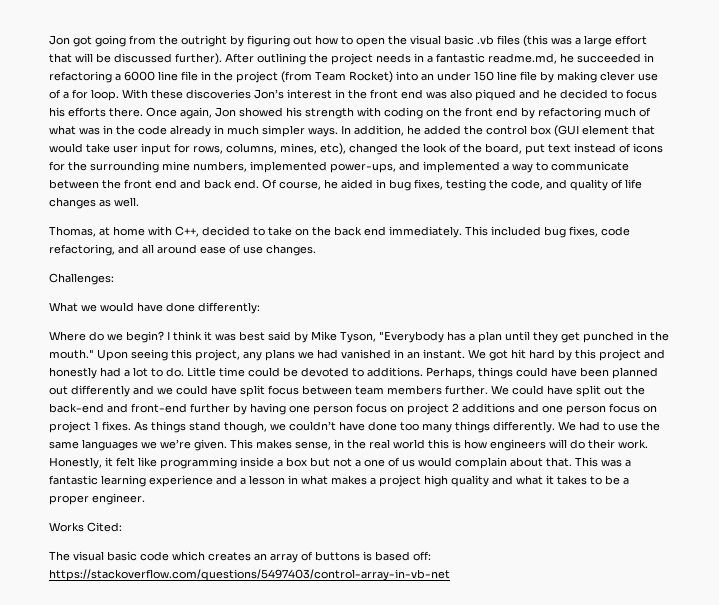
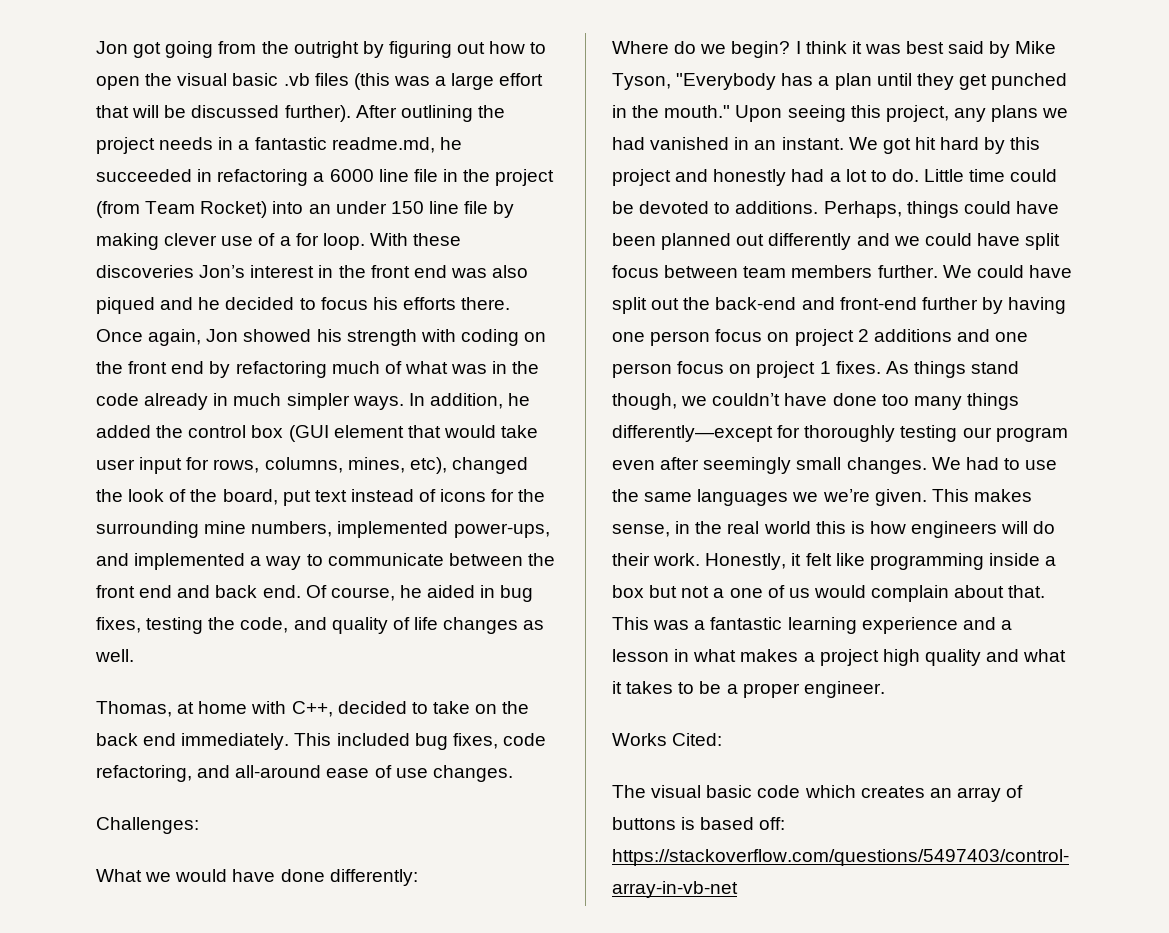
[142,244,197,254] all around -> [235,765,322,778] all-around
[493,421,555,433] differently. -> [612,425,1068,442] [612,457,927,474] differently—except for thoroughly testing our program even after seemingly small changes.

